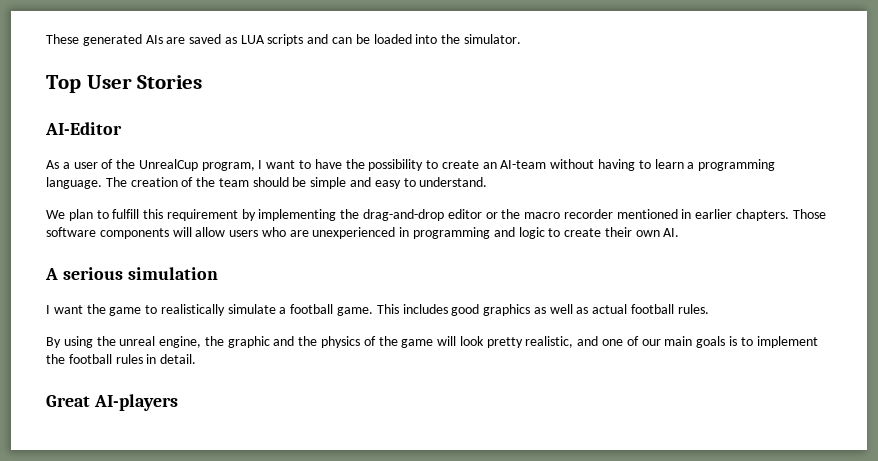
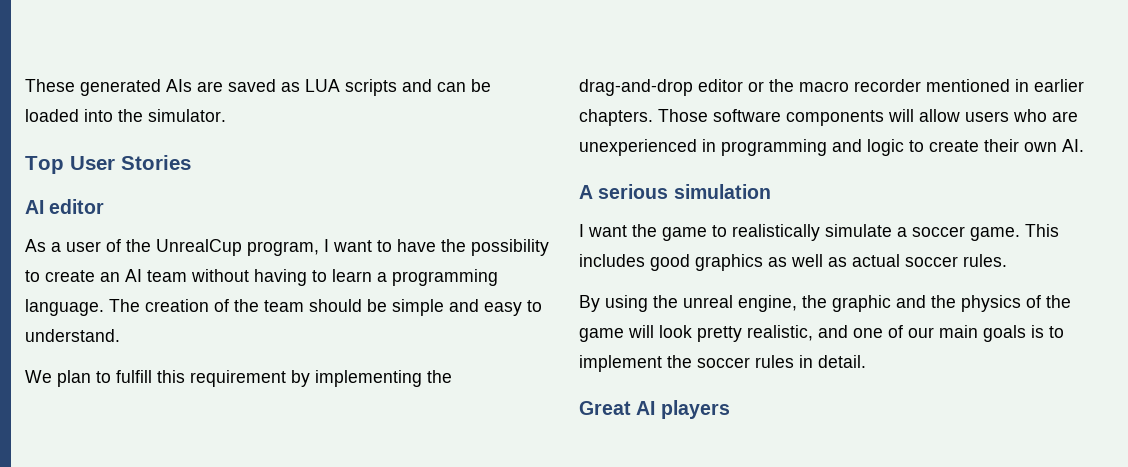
[45,122,122,135] AI-Editor -> [25,199,105,214] AI editor
[500,160,547,169] AI-team -> [125,269,187,282] AI team
[290,304,334,314] football -> [912,226,965,237] soccer
[631,304,675,314] football -> [905,256,958,267] soccer
[68,354,112,364] football -> [697,357,750,368] soccer
[93,394,178,411] AI-players -> [636,400,730,419] AI players

